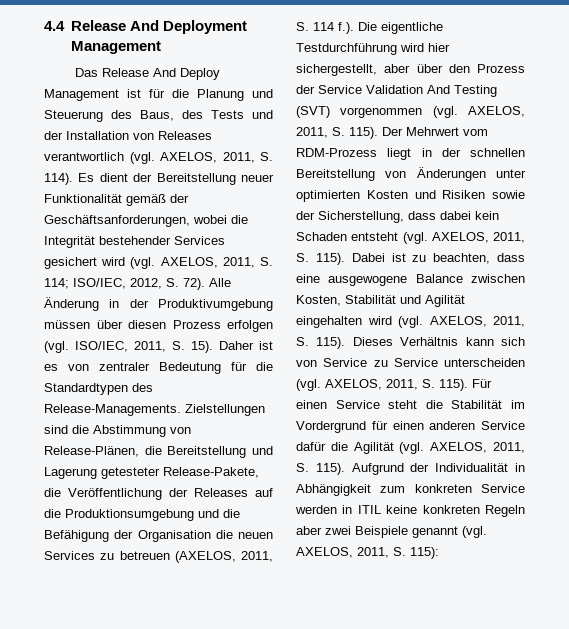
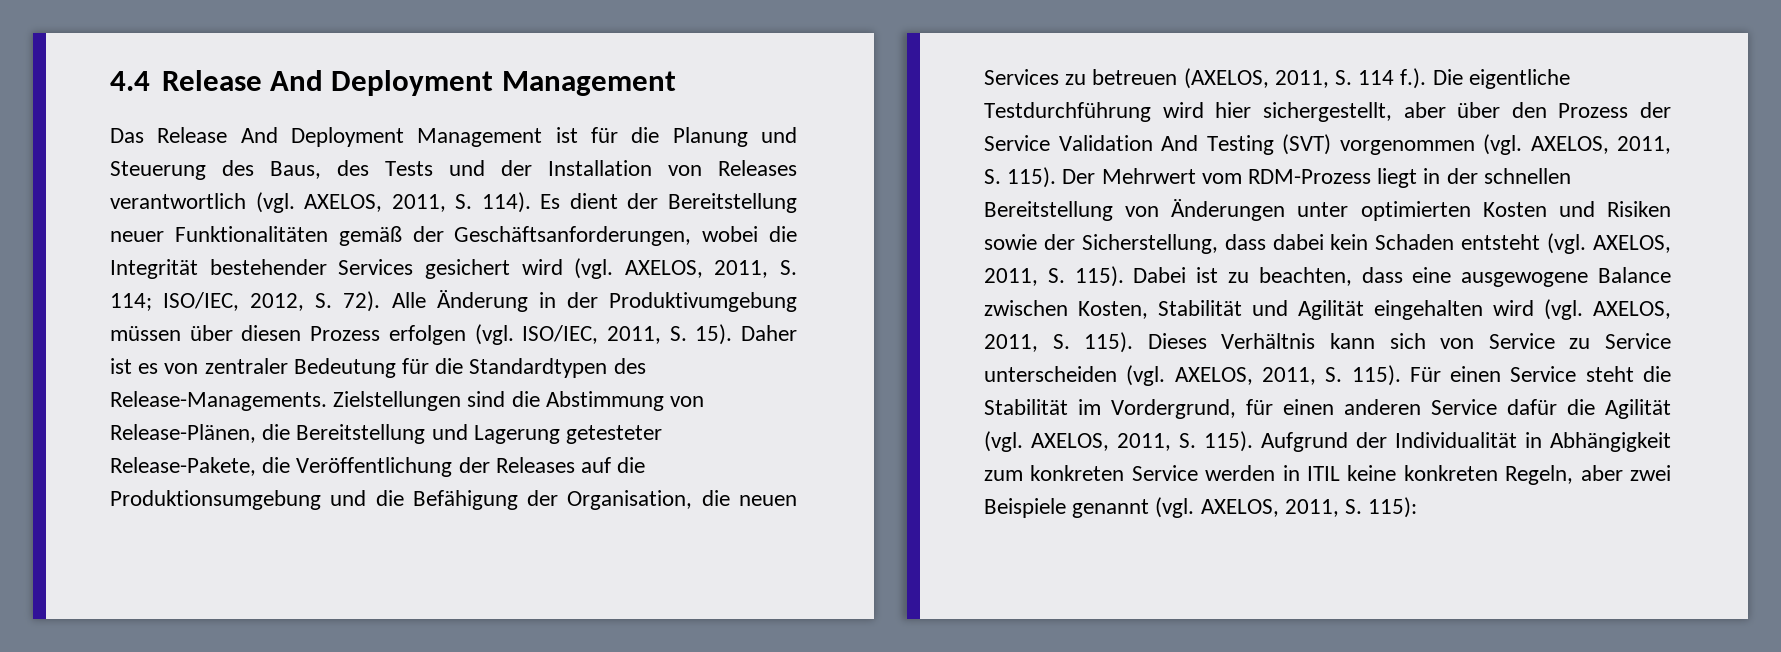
[179,68,220,80] Deploy -> [291,127,404,147] Deployment
[44,194,122,203] Funktionalität -> [174,226,328,242] Funktionalitäten
[137,530,211,542] Organisation -> [567,490,693,510] Organisation,
[296,421,366,433] Vordergrund -> [1111,399,1236,419] Vordergrund,
[485,505,525,517] Regeln -> [1505,465,1574,485] Regeln,

